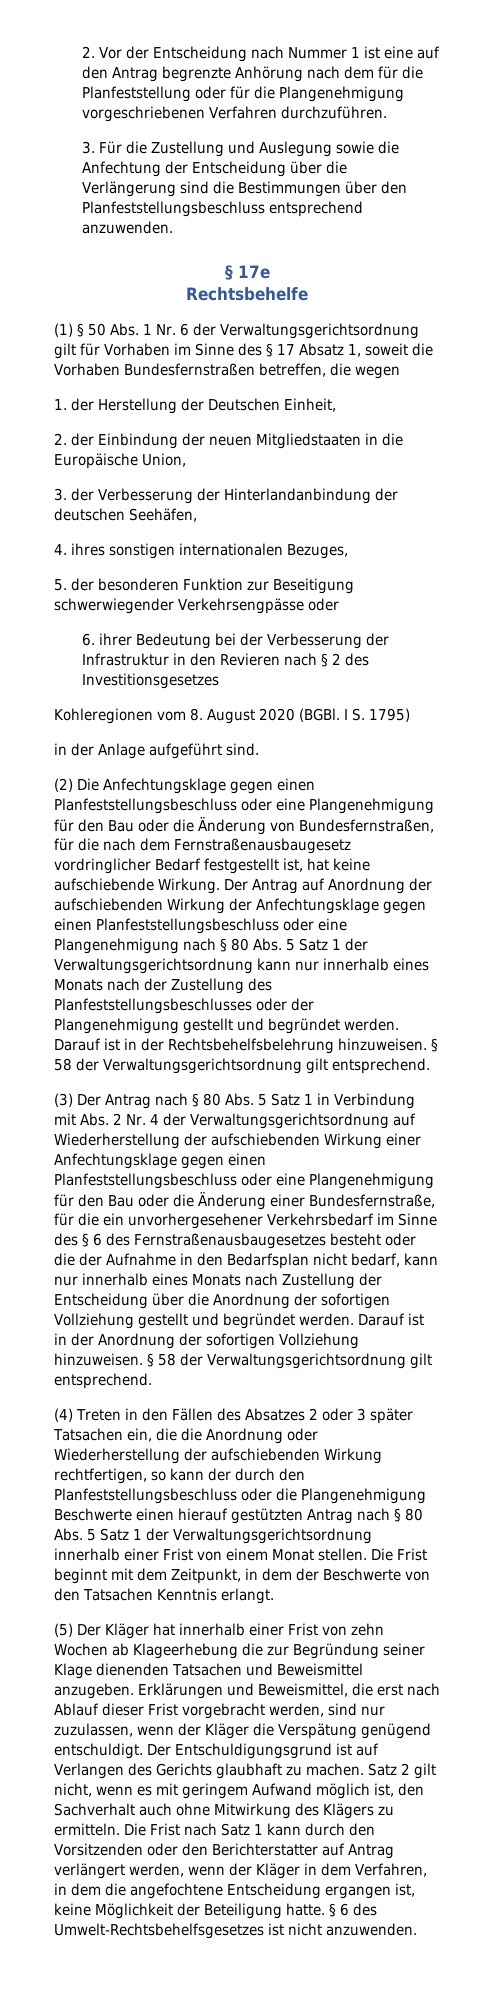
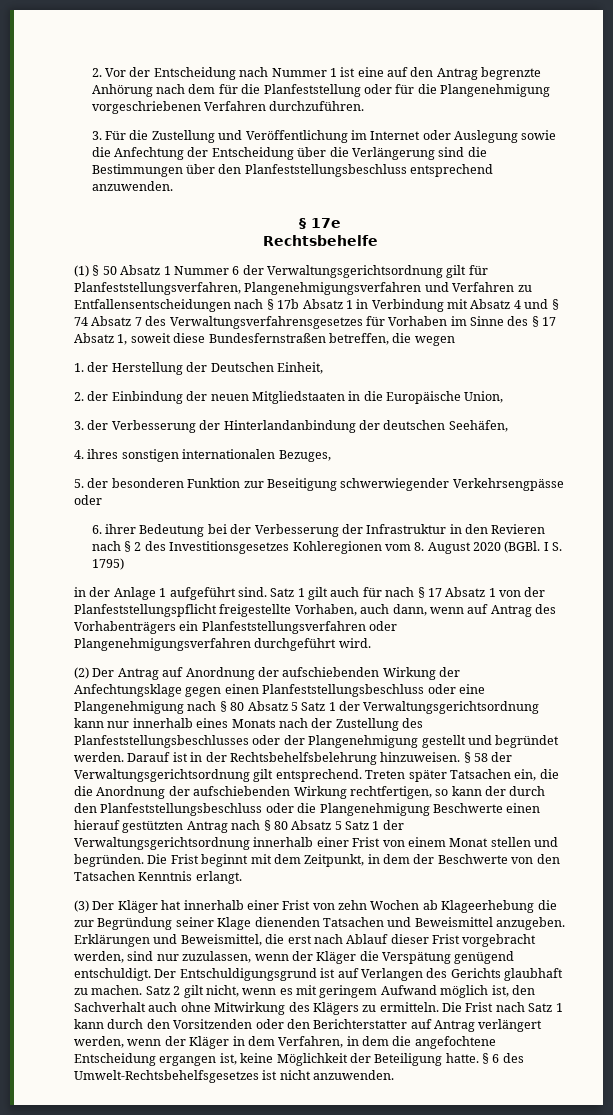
(256, 147) none -> [245,130,451,143] Veröffentlichung im Internet oder
[110,323,176,336] Abs. 1 Nr. -> [120,265,229,275] Absatz 1 Nummer
(100, 349) none -> [74,282,532,295] [74,299,559,312] [74,316,385,329] Planfeststellungsverfahren, Plangenehmigungsverfahren und Verfahren zu Entfallensentscheidungen nach § 17b Absatz 1 in Verbindung mit Absatz 4 und § 74 Absatz 7 des Verwaltungsverfahrensgesetzes für
[411,343,433,356] [54,363,120,376] die Vorhaben -> [173,333,206,343] diese
(220, 681) // -> (290, 547) none
(145, 751) none -> [159,588,167,597] 1
[54,778,315,794] [54,798,434,814] [54,817,434,835] [54,838,351,854] [54,858,370,874] [54,878,220,894] // (2) Die Anfechtungsklage gegen einen Planfeststellungsbeschluss oder eine Plangenehmigung für den Bau oder die Änderung von Bundesfernstraßen, für die nach dem Fernstraßenausbaugesetz vordringlicher Bedarf festgestellt ist, hat keine aufschiebende Wirkung. -> [270,587,546,600] [74,604,556,617] [74,621,398,634] [74,638,371,651] [74,667,89,679] Satz 1 gilt auch für nach § 17 Absatz 1 von der Planfeststellungspflicht freigestellte Vorhaben, auch dann, wenn auf Antrag des Vorhabenträgers ein Planfeststellungsverfahren oder Plangenehmigungsverfahren durchgeführt wird. // (2)
[253,938,282,951] Abs. -> [247,701,288,711] Absatz
[54,1093,415,1109] [54,1113,416,1129] [54,1133,421,1149] [54,1153,266,1169] [54,1173,434,1189] [54,1192,435,1210] [54,1213,437,1229] [54,1233,416,1249] [54,1253,438,1269] [54,1273,382,1289] [54,1293,390,1309] [54,1313,424,1329] [54,1333,359,1349] [54,1353,432,1369] [54,1373,152,1389] [54,1408,366,1422] // (3) Der Antrag nach § 80 Abs. 5 Satz 1 in Verbindung mit Abs. 2 Nr. 4 der Verwaltungsgerichtsordnung auf Wiederherstellung der aufschiebenden Wirkung einer Anfechtungsklage gegen einen Planfeststellungsbeschluss oder eine Plangenehmigung für den Bau oder die Änderung einer Bundesfernstraße, für die ein unvorhergesehener Verkehrsbedarf im Sinne des § 6 des Fernstraßenausbaugesetzes besteht oder die der Aufnahme in den Bedarfsplan nicht bedarf, kann nur innerhalb eines Monats nach Zustellung der Entscheidung über die Anordnung der sofortigen Vollziehung gestellt und begründet werden. Darauf ist in der Anordnung der sofortigen Vollziehung hinzuweisen. § 58 der Verwaltungsgerichtsordnung gilt entsprechend. // (4) Treten in den Fällen des Absatzes 2 oder 3 -> [365,770,406,779] Treten
[286,1428,318,1441] [54,1448,180,1464] oder Wiederherstellung -> (166, 792) none
[54,1528,83,1541] Abs. -> [291,820,332,830] Absatz
[317,1548,367,1561] stellen. -> [490,837,558,847] [74,854,144,867] stellen und begründen.
[54,1623,73,1637] (5) -> [74,900,89,912] (3)

